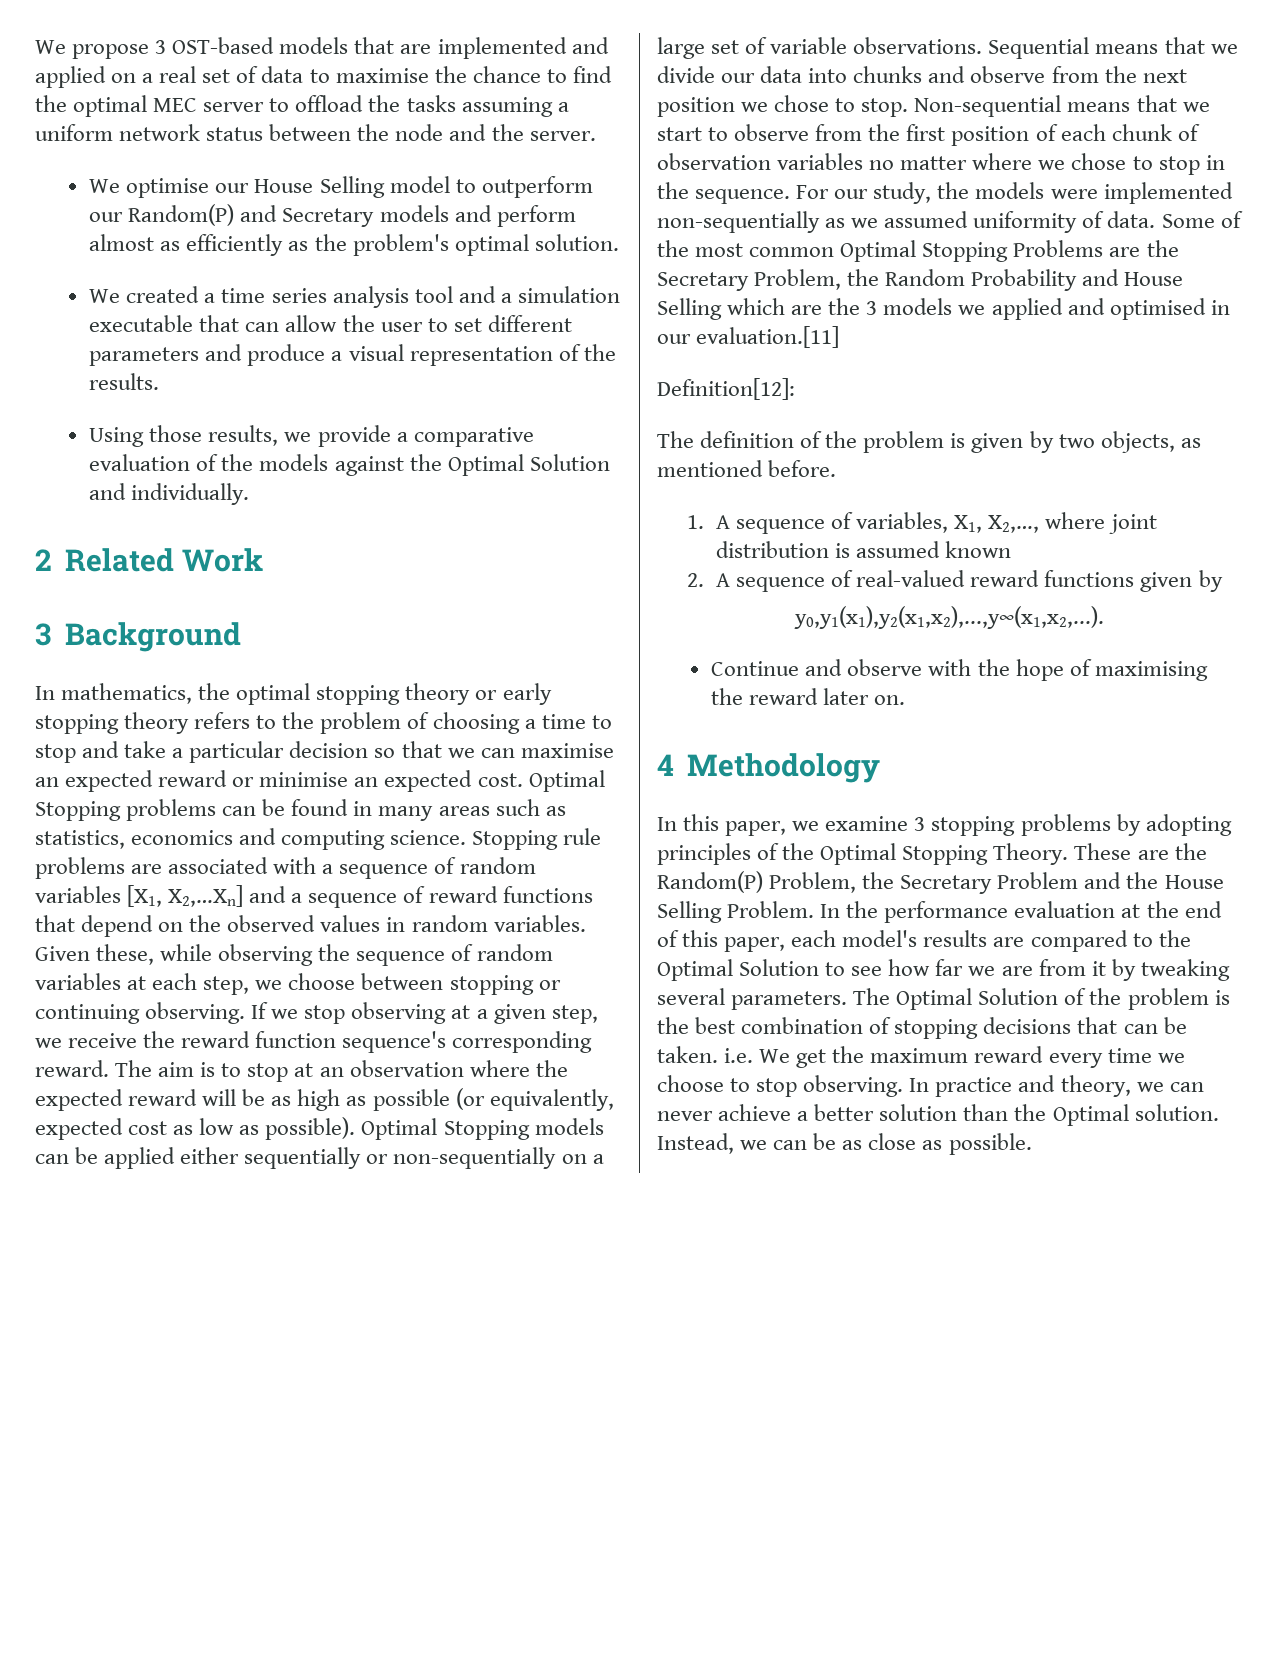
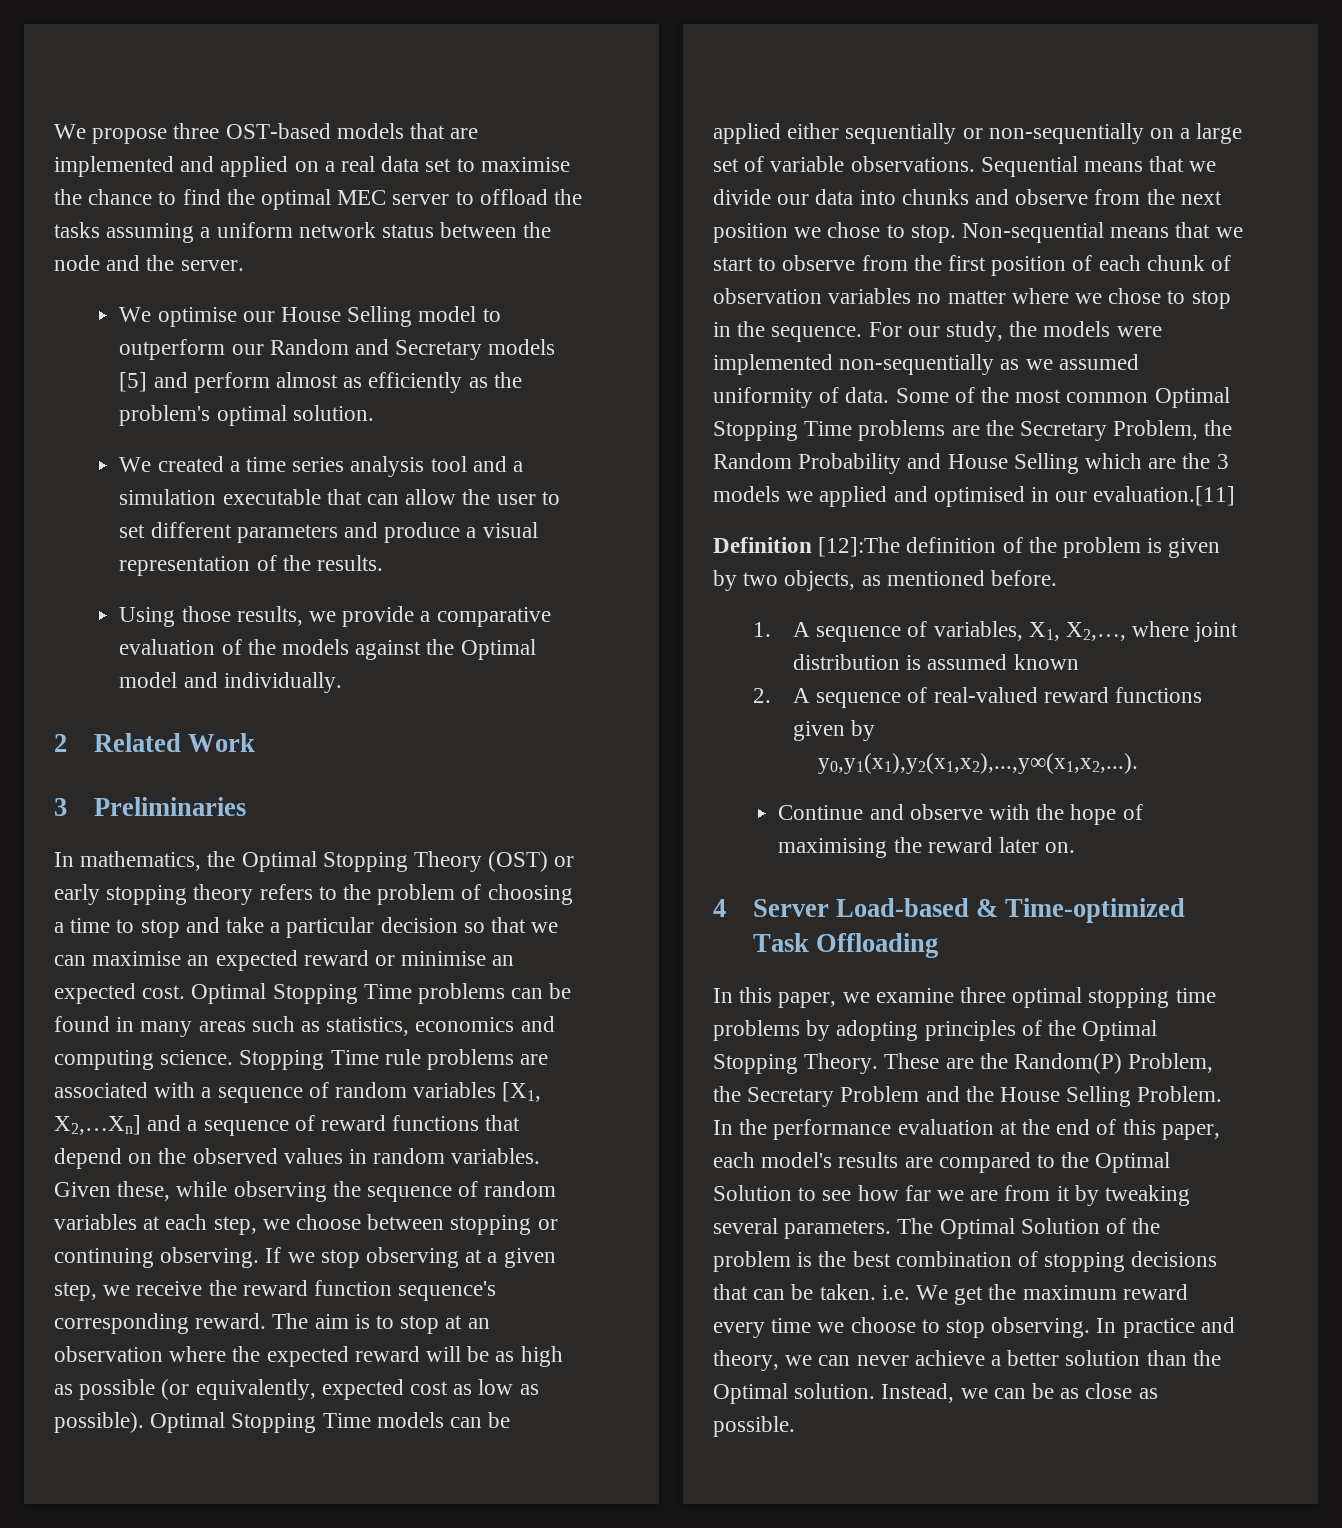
[155,40,167,54] 3 -> [173,123,220,139] three
[202,66,304,83] set of data -> [381,156,452,172] data set
[128,204,235,226] Random(P) -> [269,339,349,355] Random
(449, 213) none -> [119,372,148,392] [5]
[529,454,610,471] Solution -> [119,672,178,688] model
[64,622,241,652] Background -> [94,797,247,816] Preliminaries
[236,683,471,705] optimal stopping theory -> [241,851,549,872] Optimal Stopping Theory (OST)
(121, 811) none -> [363,984,412,999] Time
(559, 840) none -> [330,1050,379,1065] Time
(530, 1130) none -> [322,1413,371,1428] Time
[1013,240,1104,257] Problems -> [804,420,946,441] Time problems
[657,378,795,400] [657,431,694,448] Definition[12]: // The -> [713,537,901,557] Definition [12]:The
[686,753,880,783] Methodology -> [753,898,1186,923] [753,933,939,958] Server Load-based & Time-optimized Task Offloading
[914,816,1016,836] 3 stopping -> [960,987,1216,1008] three optimal stopping time

